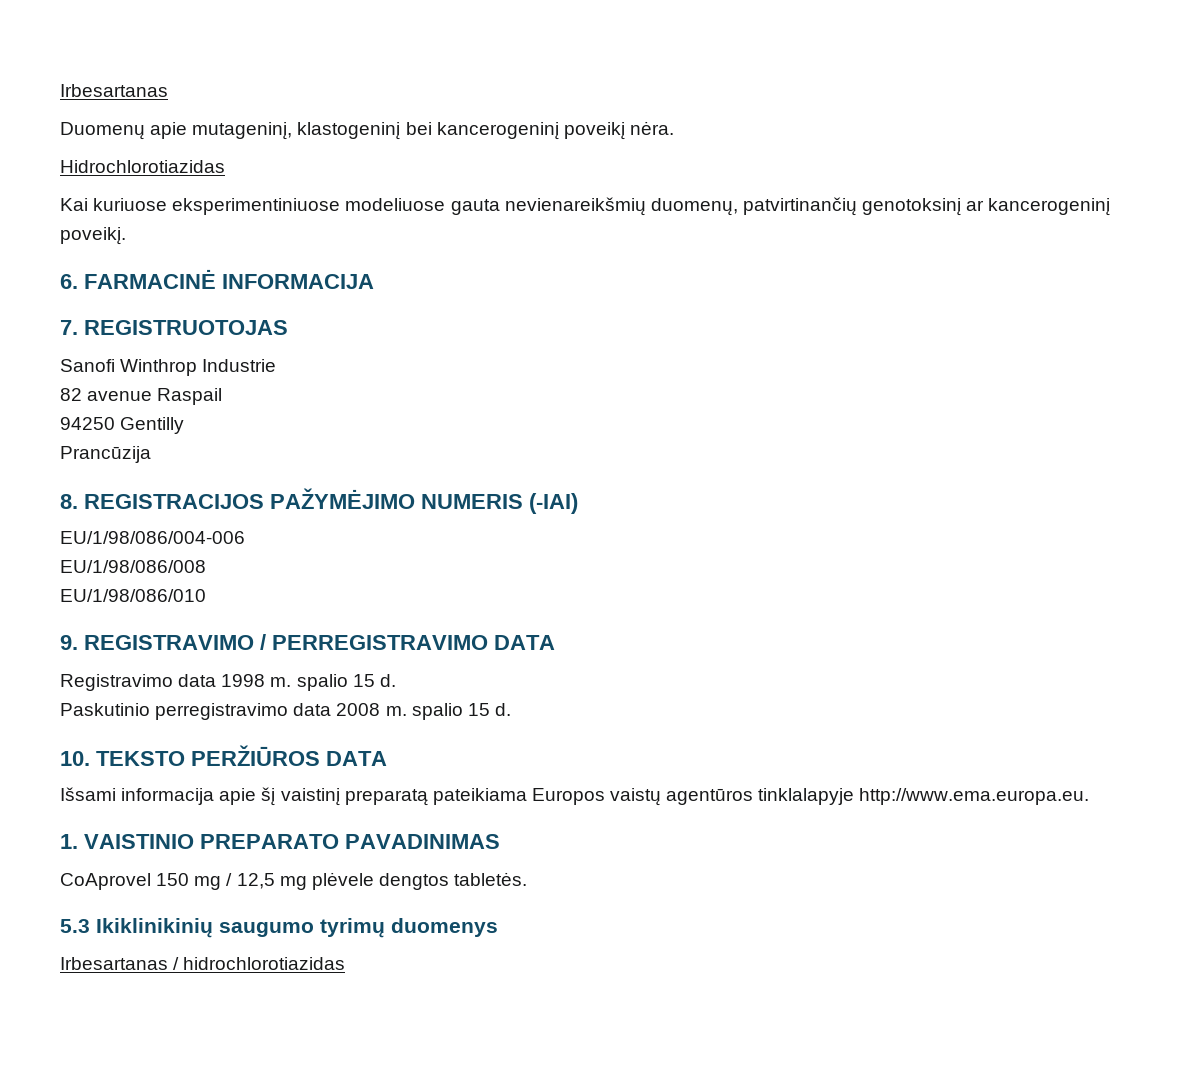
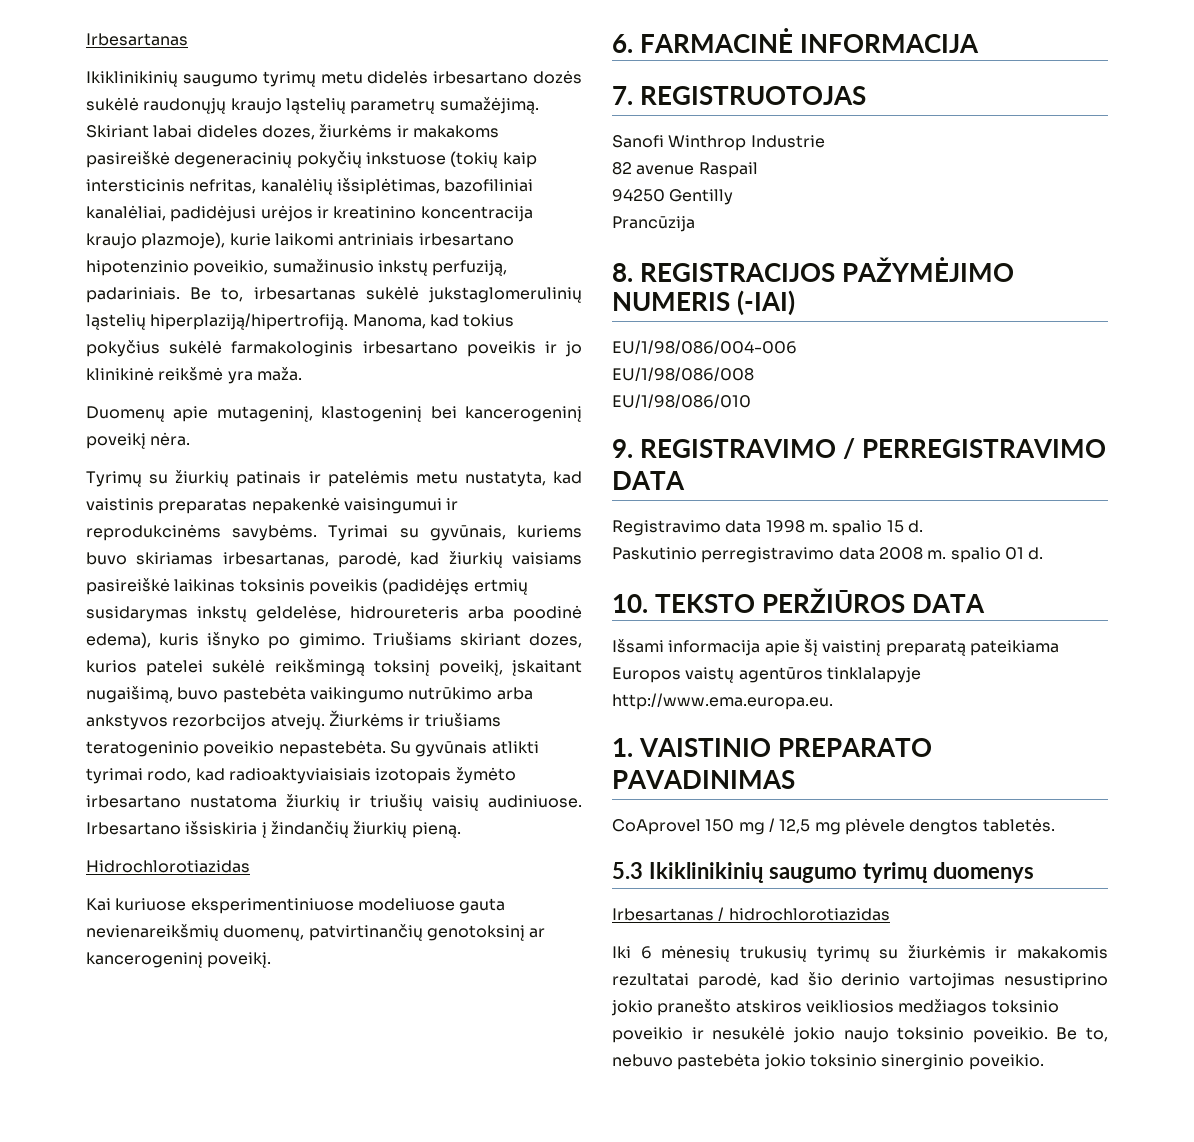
[60,84,168,97] Irbesartanas -> [86,33,188,46] [86,70,582,87] [86,97,539,114] [86,124,499,140] [86,151,537,168] [86,178,534,195] [86,205,533,222] [86,232,514,249] [86,259,508,276] [86,286,582,303] [86,313,515,330] [86,340,583,357] [86,367,302,384] Irbesartanas // Ikiklinikinių saugumo tyrimų metu didelės irbesartano dozės sukėlė raudonųjų kraujo ląstelių parametrų sumažėjimą. Skiriant labai dideles dozes, žiurkėms ir makakoms pasireiškė degeneracinių pokyčių inkstuose (tokių kaip intersticinis nefritas, kanalėlių išsiplėtimas, bazofiliniai kanalėliai, padidėjusi urėjos ir kreatinino koncentracija kraujo plazmoje), kurie laikomi antriniais irbesartano hipotenzinio poveikio, sumažinusio inkstų perfuziją, padariniais. Be to, irbesartanas sukėlė jukstaglomerulinių ląstelių hiperplaziją/hipertrofiją. Manoma, kad tokius pokyčius sukėlė farmakologinis irbesartano poveikis ir jo klinikinė reikšmė yra maža.
(674, 128) none -> [86,470,582,487] [86,497,459,514] [86,524,582,541] [86,551,582,568] [86,578,528,595] [86,605,582,622] [86,632,582,649] [86,659,582,676] [86,686,533,703] [86,710,501,730] [86,740,539,757] [86,767,516,784] [86,794,582,811] [86,821,461,838] // Tyrimų su žiurkių patinais ir patelėmis metu nustatyta, kad vaistinis preparatas nepakenkė vaisingumui ir reprodukcinėms savybėms. Tyrimai su gyvūnais, kuriems buvo skiriamas irbesartanas, parodė, kad žiurkių vaisiams pasireiškė laikinas toksinis poveikis (padidėjęs ertmių susidarymas inkstų geldelėse, hidroureteris arba poodinė edema), kuris išnyko po gimimo. Triušiams skiriant dozes, kurios patelei sukėlė reikšmingą toksinį poveikį, įskaitant nugaišimą, buvo pastebėta vaikingumo nutrūkimo arba ankstyvos rezorbcijos atvejų. Žiurkėms ir triušiams teratogeninio poveikio nepastebėta. Su gyvūnais atlikti tyrimai rodo, kad radioaktyviaisiais izotopais žymėto irbesartano nustatoma žiurkių ir triušių vaisių audiniuose. Irbesartano išsiskiria į žindančių žiurkių pieną.
[467,703,490,716] 15 -> [1004,547,1024,560] 01
(346, 963) none -> [612,945,1108,962] [612,972,1108,989] [611,999,1059,1016] [612,1026,1108,1043] [612,1053,1044,1070] // Iki 6 mėnesių trukusių tyrimų su žiurkėmis ir makakomis rezultatai parodė, kad šio derinio vartojimas nesustiprino jokio pranešto atskiros veikliosios medžiagos toksinio poveikio ir nesukėlė jokio naujo toksinio poveikio. Be to, nebuvo pastebėta jokio toksinio sinerginio poveikio.

